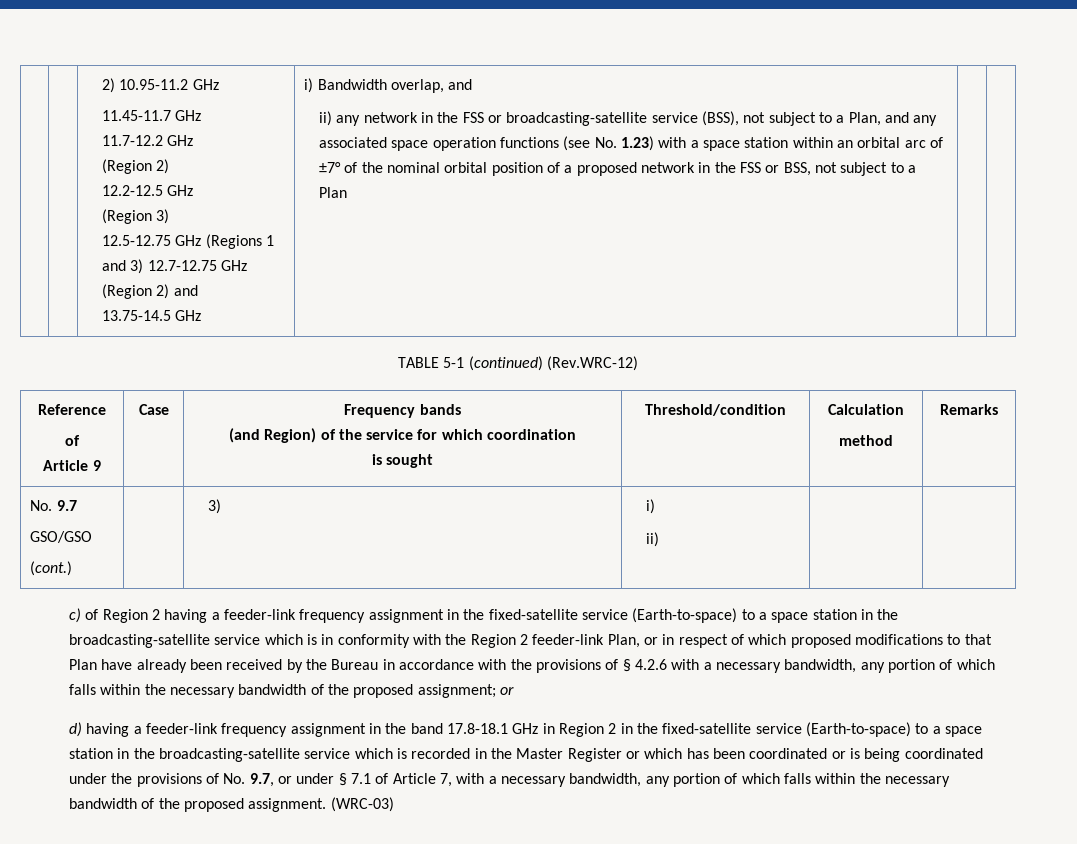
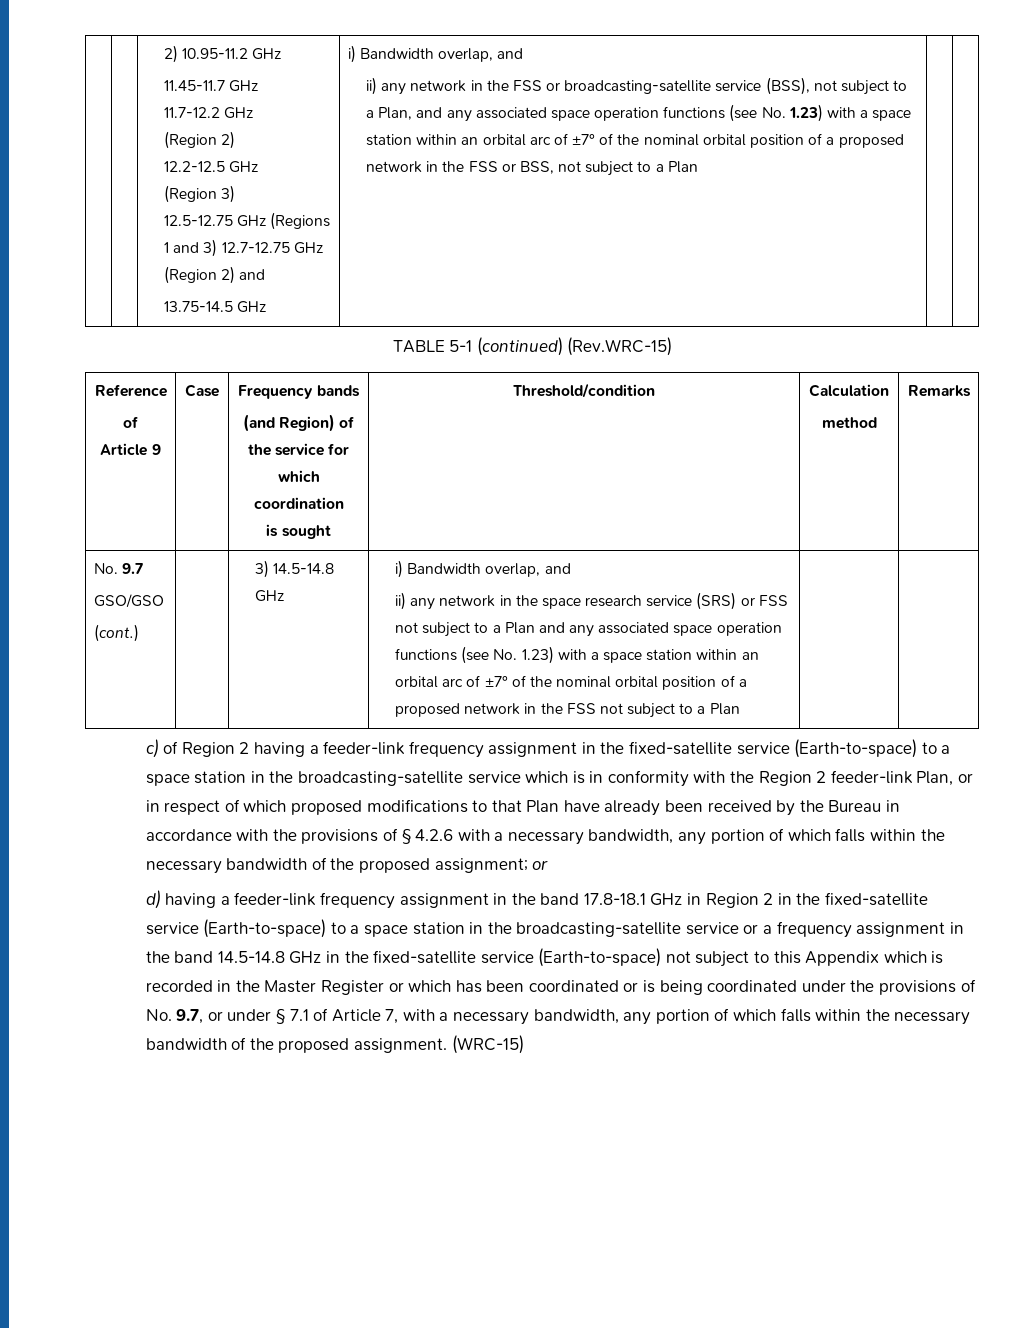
[546,356,638,371] (Rev.WRC-12) -> [567,337,673,356] (Rev.WRC-15)
[646,499,656,514] [646,532,660,547] | i) // ii) -> [273,563,335,574] [254,590,284,602] [394,560,571,578] [394,592,788,610] [394,622,782,637] [394,646,759,664] [394,675,747,690] [394,703,740,718] 14.5-14.8 GHz | i) Bandwidth overlap, and // ii) any network in the space research service (SRS) or FSS not subject to a Plan and any associated space operation functions (see No. 1.23) with a space station within an orbital arc of ±7° of the nominal orbital position of a proposed network in the FSS not subject to a Plan
(351, 753) none -> [743,921,964,938] [145,948,880,967] or a frequency assignment in the band 14.5-14.8 GHz in the fixed-satellite service (Earth-to-space) not subject to this Appendix
[330,797,394,812] (WRC-03) -> [451,1035,524,1054] (WRC-15)

